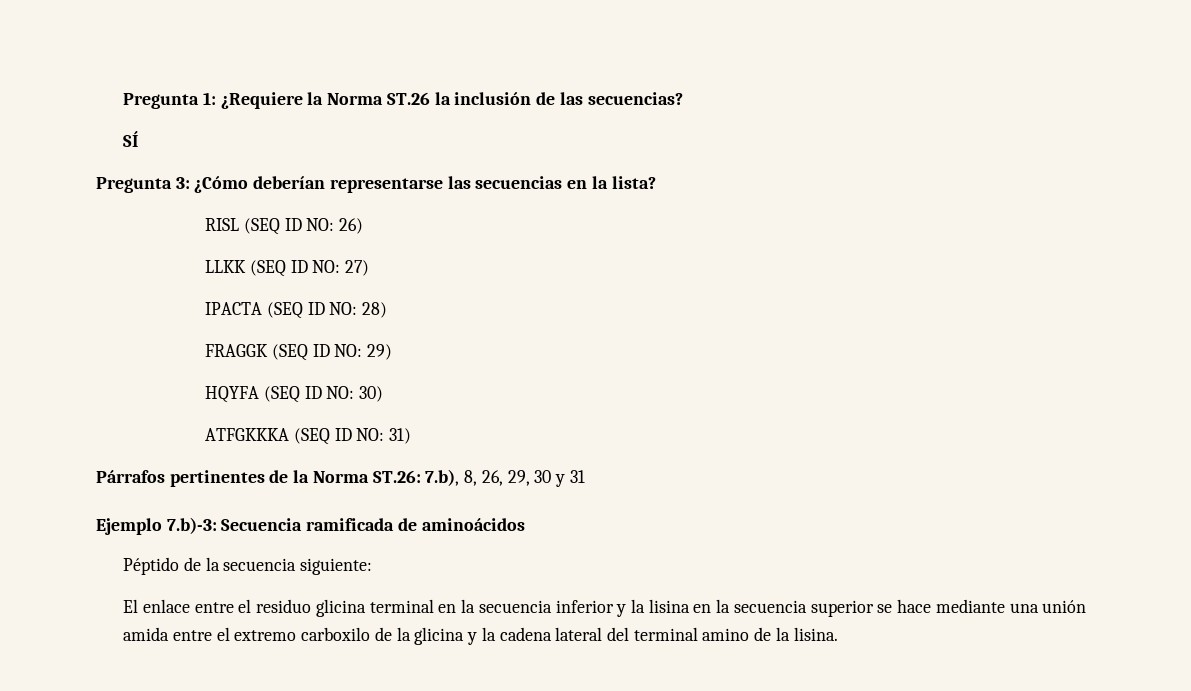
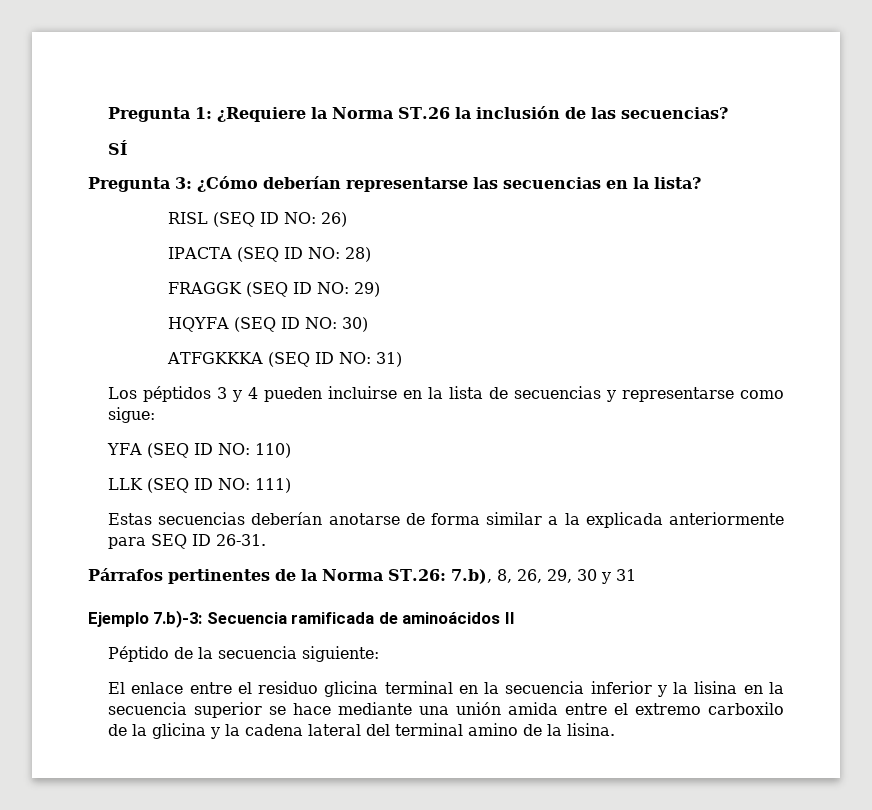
[205,260,369,277] // LLKK (SEQ ID NO: 27) -> (348, 219) none
(411, 436) none -> [108,386,784,402] [108,407,156,423] [107,443,291,458] [108,478,292,493] [108,512,784,528] [108,534,267,549] // Los péptidos 3 y 4 pueden incluirse en la lista de secuencias y representarse como sigue: // YFA (SEQ ID NO: 110) // LLK (SEQ ID NO: 111) // Estas secuencias deberían anotarse de forma similar a la explicada anteriormente para SEQ ID 26-31.
(525, 524) none -> [504,612,515,624] II

